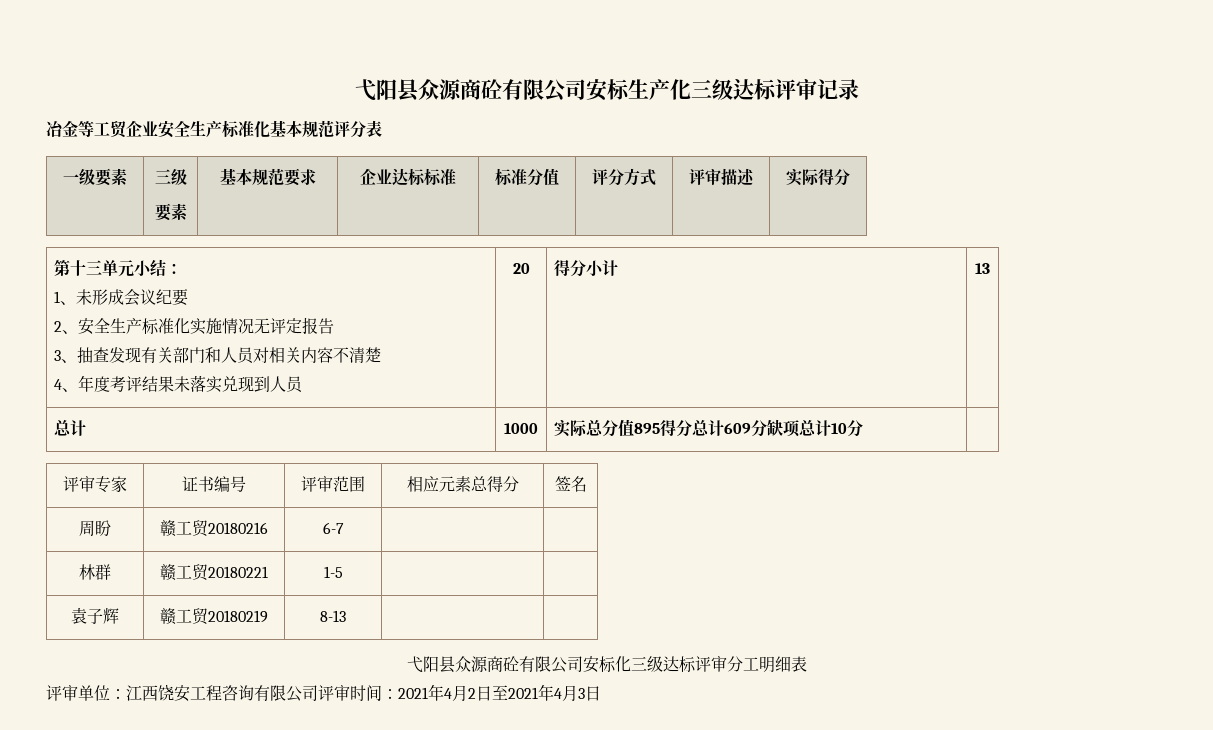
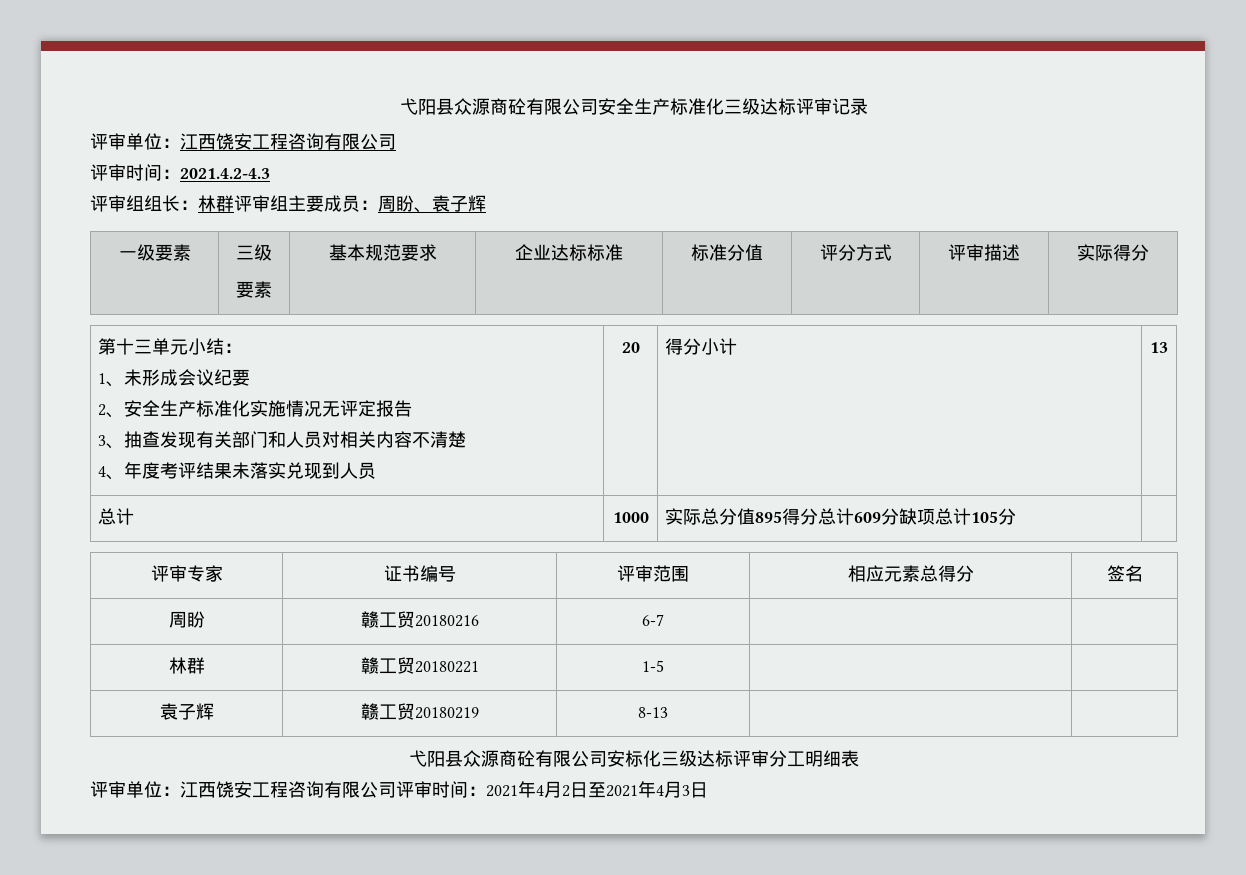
[354,79,670,102] 弋阳县众源商砼有限公司安标生产 -> [400,98,706,115] 弋阳县众源商砼有限公司安全生产标准
[46,120,382,138] 冶金等工贸企业安全生产标准化基本规范评分表 -> [90,133,396,150] [90,164,270,181] [90,195,486,213] 评审单位：江西饶安工程咨询有限公司 // 评审时间：2021.4.2-4.3 // 评审组组长：林群评审组主要成员：周盼、袁子辉
[830,423,847,434] 10 -> [970,511,998,523] 105

